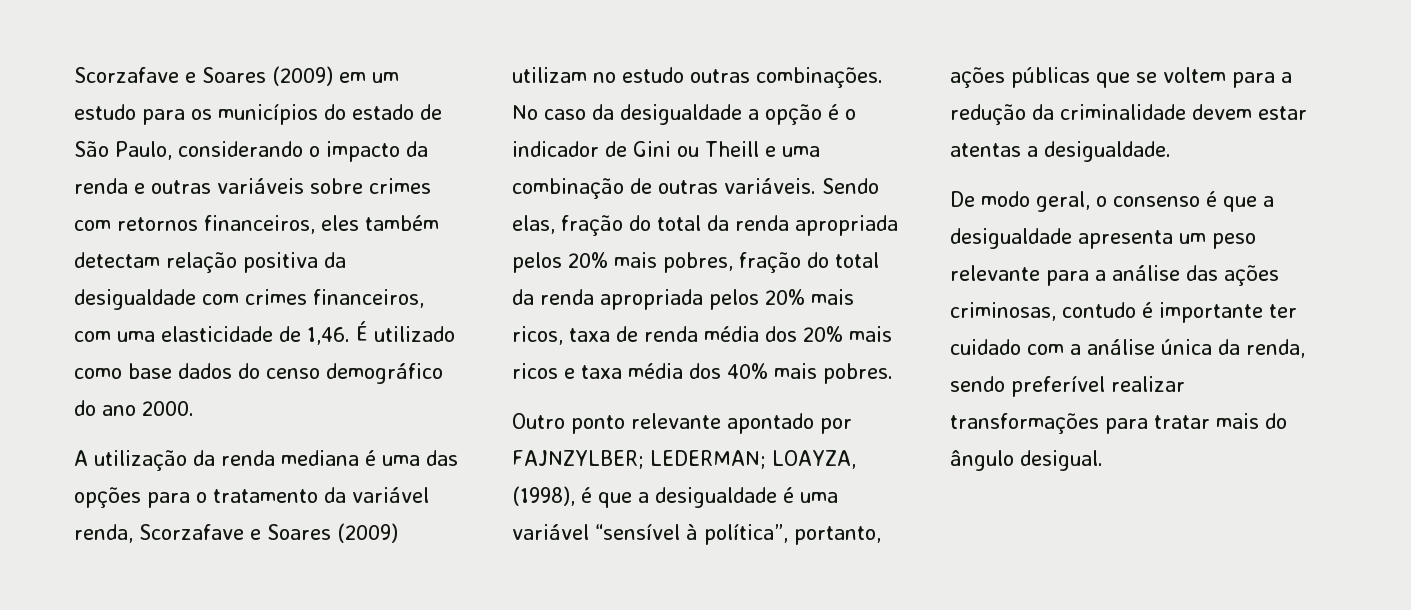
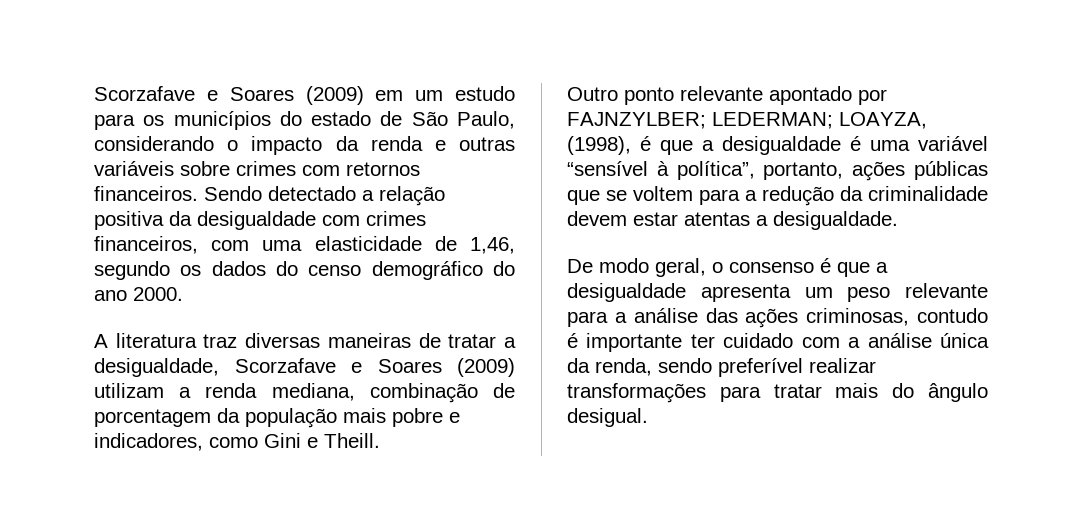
[204,215,439,234] [74,252,160,268] financeiros, eles também detectam -> [94,186,374,201] financeiros. Sendo detectado a
[307,321,455,345] [74,363,172,379] 1,46. É utilizado como base -> [469,237,515,254] [94,261,202,280] 1,46, segundo os
[94,450,458,471] [74,487,429,508] [74,524,133,543] utilização da renda mediana é uma das opções para o tratamento da variável renda, -> [115,333,516,348] [94,358,219,377] literatura traz diversas maneiras de tratar a desigualdade,
[593,67,883,88] [512,104,856,125] [512,141,820,157] [512,178,879,199] [512,215,898,236] [512,252,879,273] [512,289,854,310] [512,326,892,345] [512,363,893,384] no estudo outras combinações. No caso da desigualdade a opção é o indicador de Gini ou Theill e uma combinação de outras variáveis. Sendo elas, fração do total da renda apropriada pelos 20% mais pobres, fração do total da renda apropriada pelos 20% mais ricos, taxa de renda média dos 20% mais ricos e taxa média dos 40% mais pobres. -> [179,383,515,403] [94,408,460,428] [94,433,380,451] a renda mediana, combinação de porcentagem da população mais pobre e indicadores, como Gini e Theill.

